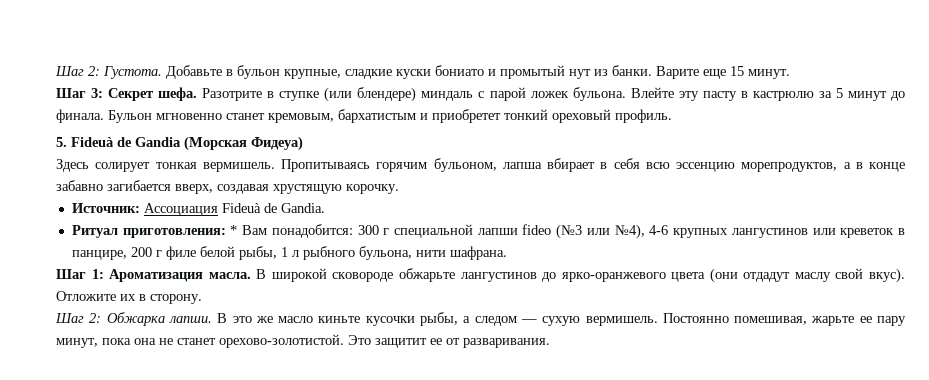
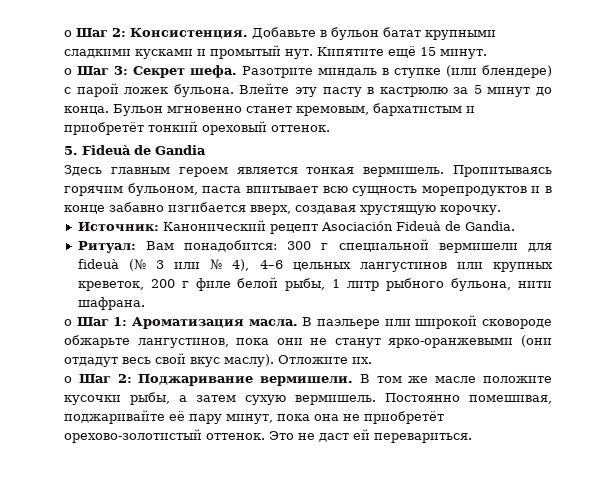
[55,66,162,79] Шаг 2: Густота. -> [64,28,248,39] o Шаг 2: Консистенция.
[284,65,726,79] крупные, сладкие куски бониато и промытый нут из банки. Варите еще -> [383,27,496,40] [64,45,416,59] батат крупными сладкими кусками и промытый нут. Кипятите ещё
(790, 74) none -> [64,68,72,75] o
(263, 94) none -> [318,68,377,77] миндаль
[421,91,474,101] миндаль -> (552, 71) none
[56,109,104,123] финала. -> [64,106,109,115] конца.
[432,109,501,123] приобретет -> [64,122,144,135] приобретёт
[615,109,672,123] профиль. -> [271,125,330,132] оттенок.
[184,136,303,151] (Морская Фидеуа) -> (206, 150) none
[95,162,151,172] солирует -> [110,167,298,177] главным героем является
[502,158,851,172] лапша вбирает в себя всю эссенцию морепродуктов, а -> [202,186,541,196] паста впитывает всю сущность морепродуктов и
[107,180,171,191] загибается -> [168,202,246,212] изгибается
[143,203,218,216] Ассоциация -> [162,220,393,234] Канонический рецепт Asociación
[71,225,238,238] Ритуал приготовления: * -> [77,241,136,253] Ритуал:
[477,224,906,239] [71,250,127,260] лапши fideo (№3 или №4), 4-6 крупных лангустинов или креветок в панцире, -> [438,243,552,253] [77,259,553,272] [77,281,144,291] вермишели для fideuà (№ 3 или № 4), 4–6 цельных лангустинов или крупных креветок,
[291,250,299,257] л -> [347,281,380,291] литр
(507, 253) none -> [64,319,72,326] o
(267, 274) none -> [317,319,411,329] паэльере или
[460,268,905,283] [56,291,202,304] [55,312,361,326] лангустинов до ярко-оранжевого цвета (они отдадут маслу свой вкус). Отложите их в сторону. // Шаг 2: Обжарка лапши. В это же масло киньте -> [137,335,552,348] [64,353,372,367] [64,374,552,386] лангустинов, пока они не станут ярко-оранжевыми (они отдадут весь свой вкус маслу). Отложите их. // o Шаг 2: Поджаривание вермишели. В том же масле положите
[474,316,537,326] следом — -> [196,395,236,402] затем
[811,316,872,326] жарьте ее -> [64,410,185,424] поджаривайте её
[177,334,550,348] станет орехово-золотистой. Это защитит ее от разваривания. -> [364,411,444,424] [64,429,472,443] приобретёт орехово-золотистый оттенок. Это не даст ей перевариться.

